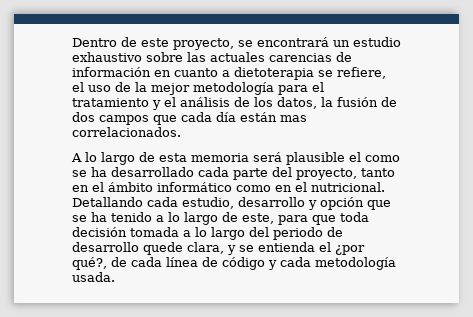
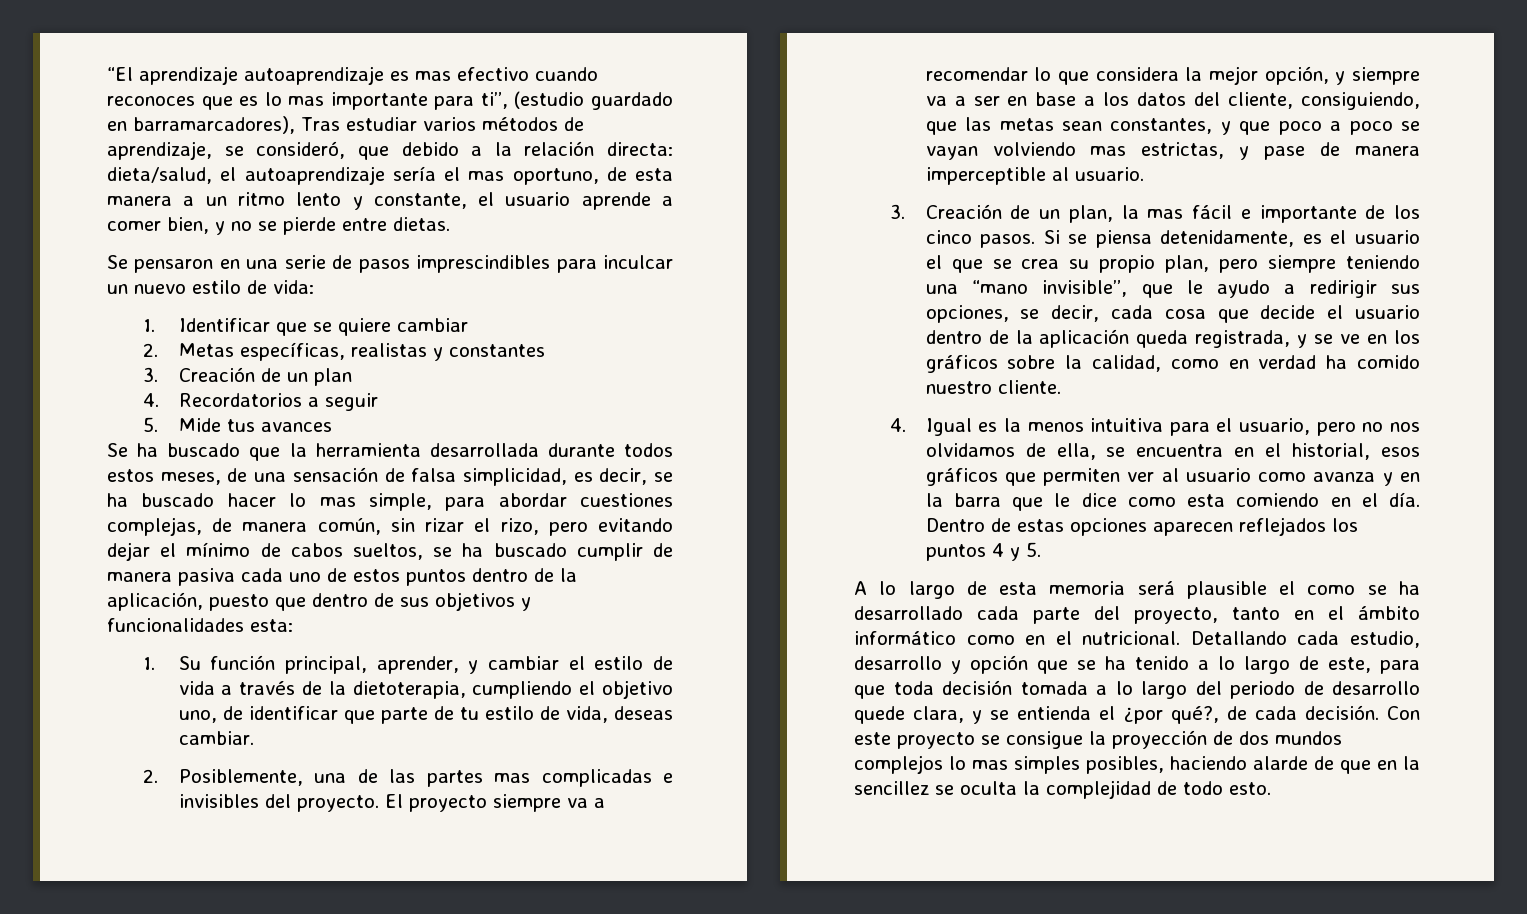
[72,37,401,50] [72,52,352,62] [72,67,386,80] [72,82,324,95] [72,97,397,110] [72,112,307,125] [72,127,181,137] Dentro de este proyecto, se encontrará un estudio exhaustivo sobre las actuales carencias de información en cuanto a dietoterapia se refiere, el uso de la mejor metodología para el tratamiento y el análisis de los datos, la fusión de dos campos que cada día están mas correlacionados. -> [107,66,598,85] [107,91,673,110] [107,116,584,134] [107,141,673,160] [107,166,673,185] [107,192,673,210] [107,217,450,235] [107,255,674,273] [107,280,314,294] [142,318,468,336] [142,342,545,361] [142,367,352,386] [142,393,378,411] [142,417,332,432] [107,443,673,461] [107,467,673,486] [107,493,673,511] [107,517,673,536] [107,542,673,561] [107,568,577,586] [107,592,531,611] [107,618,293,632] [142,655,673,674] [178,680,673,699] [178,706,674,724] [178,731,254,745] [142,769,673,787] [178,794,605,812] [925,66,1420,85] [925,92,1420,110] [925,117,1420,135] [925,142,1420,160] [925,167,1144,185] [889,204,1420,223] [925,230,1420,248] [925,255,1420,273] [925,280,1420,298] [925,305,1420,323] [925,329,1420,348] [925,355,1420,373] [925,380,1061,394] [889,418,1420,436] [925,443,1420,460] [925,468,1420,486] [925,492,1420,511] [925,517,1358,536] [925,542,1041,561] “El aprendizaje autoaprendizaje es mas efectivo cuando reconoces que es lo mas importante para ti”, (estudio guardado en barramarcadores), Tras estudiar varios métodos de aprendizaje, se consideró, que debido a la relación directa: dieta/salud, el autoaprendizaje sería el mas oportuno, de esta manera a un ritmo lento y constante, el usuario aprende a comer bien, y no se pierde entre dietas. // Se pensaron en una serie de pasos imprescindibles para inculcar un nuevo estilo de vida: // 1. Identificar que se quiere cambiar // 2. Metas específicas, realistas y constantes // 3. Creación de un plan // 4. Recordatorios a seguir // 5. Mide tus avances // Se ha buscado que la herramienta desarrollada durante todos estos meses, de una sensación de falsa simplicidad, es decir, se ha buscado hacer lo mas simple, para abordar cuestiones complejas, de manera común, sin rizar el rizo, pero evitando dejar el mínimo de cabos sueltos, se ha buscado cumplir de manera pasiva cada uno de estos puntos dentro de la aplicación, puesto que dentro de sus objetivos y funcionalidades esta: // 1. Su función principal, aprender, y cambiar el estilo de vida a través de la dietoterapia, cumpliendo el objetivo uno, de identificar que parte de tu estilo de vida, deseas cambiar. // 2. Posiblemente, una de las partes mas complicadas e invisibles del proyecto. El proyecto siempre va a recomendar lo que considera la mejor opción, y siempre va a ser en base a los datos del cliente, consiguiendo, que las metas sean constantes, y que poco a poco se vayan volviendo mas estrictas, y pase de manera imperceptible al usuario. // 3. Creación de un plan, la mas fácil e importante de los cinco pasos. Si se piensa detenidamente, es el usuario el que se crea su propio plan, pero siempre teniendo una “mano invisible”, que le ayudo a redirigir sus opciones, se decir, cada cosa que decide el usuario dentro de la aplicación queda registrada, y se ve en los gráficos sobre la calidad, como en verdad ha comido nuestro cliente. // 4. Igual es la menos intuitiva para el usuario, pero no nos olvidamos de ella, se encuentra en el historial, esos gráficos que permiten ver al usuario como avanza y en la barra que le dice como esta comiendo en el día. Dentro de estas opciones aparecen reflejados los puntos 4 y 5.
[166,257,396,270] [72,272,115,282] línea de código y cada metodología usada. -> [1304,705,1420,720] [854,730,1342,749] [854,755,1420,774] [854,780,1271,799] decisión. Con este proyecto se consigue la proyección de dos mundos complejos lo mas simples posibles, haciendo alarde de que en la sencillez se oculta la complejidad de todo esto.

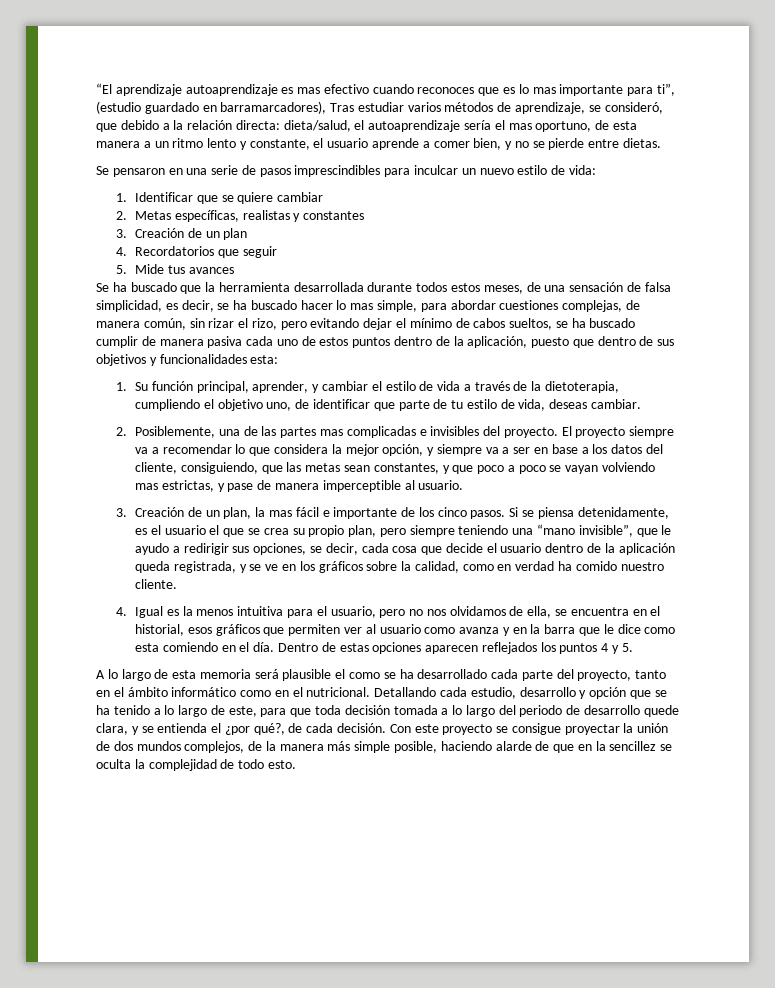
[307,397,319,407] a -> [217,249,239,258] que
[1089,730,1342,749] [854,755,1164,774] la proyección de dos mundos complejos lo mas simples posibles, -> [564,723,669,735] [96,741,438,753] proyectar la unión de dos mundos complejos, de la manera más simple posible,

